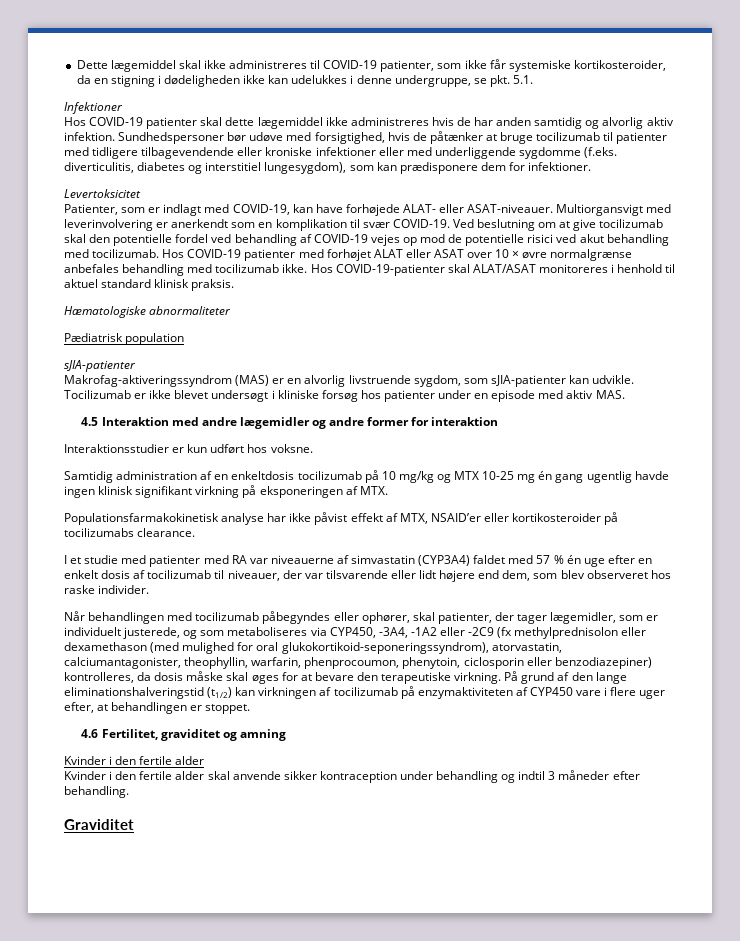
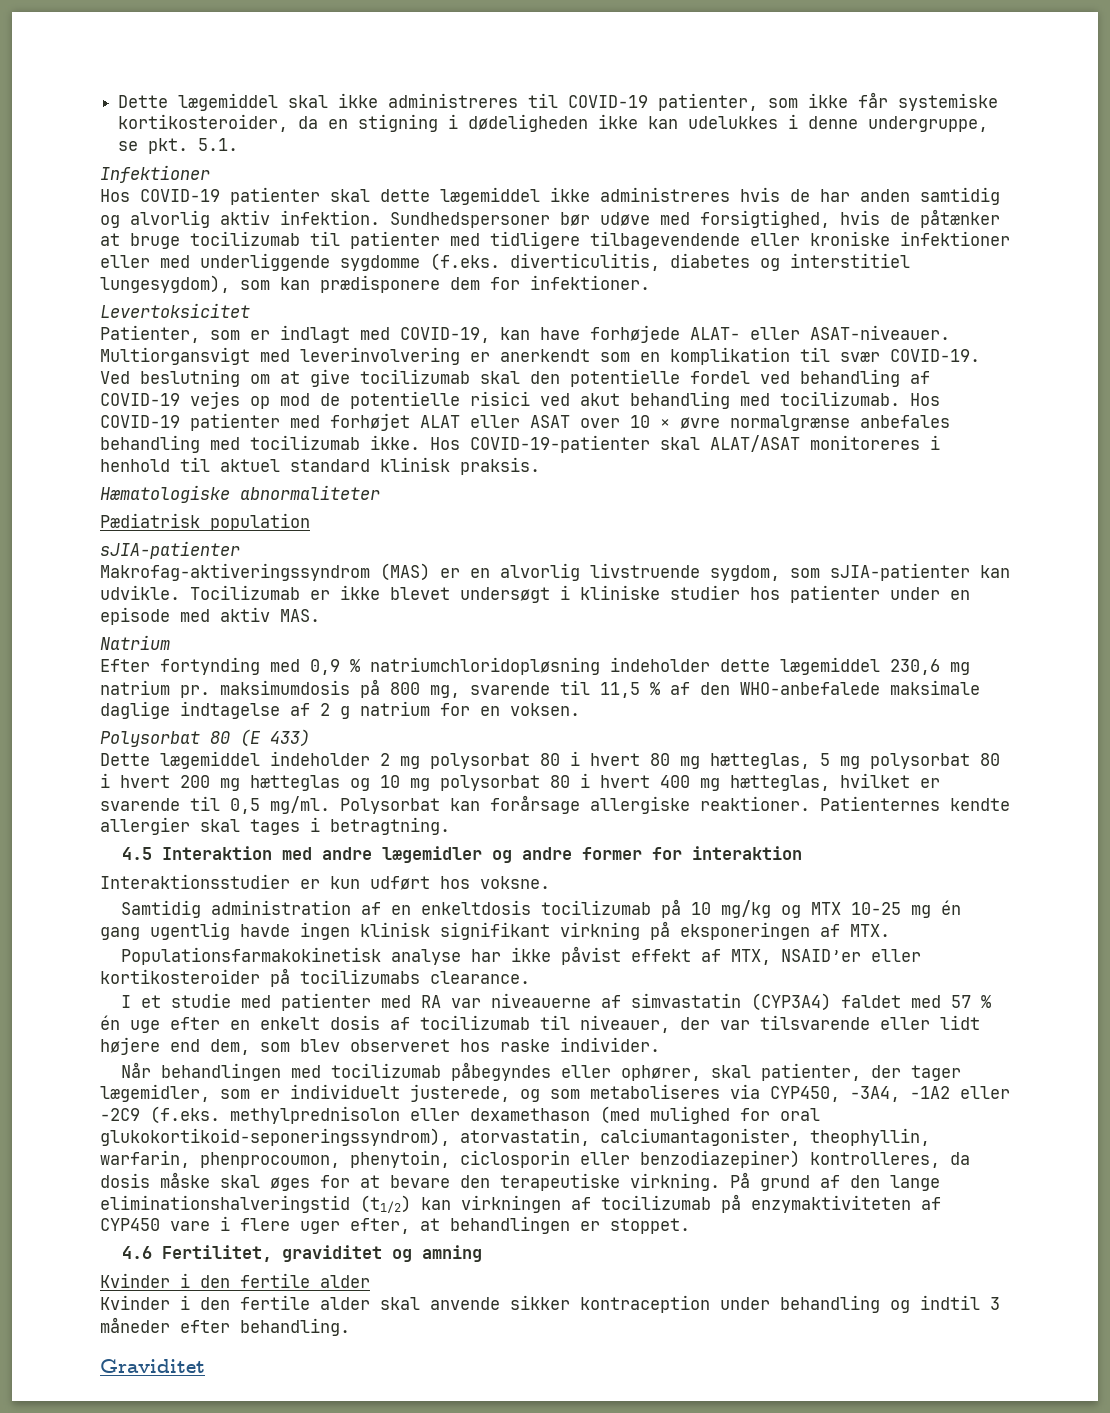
[321,390,358,402] forsøg -> [670,585,740,600] studier
(625, 394) none -> [100,635,170,650] [100,657,970,675] [100,679,980,698] [100,701,580,719] [100,729,310,747] [100,751,1000,769] [100,773,940,791] [100,795,1010,814] [100,817,450,835] // Natrium // Efter fortynding med 0,9 % natriumchloridopløsning indeholder dette lægemiddel 230,6 mg natrium pr. maksimumdosis på 800 mg, svarende til 11,5 % af den WHO-anbefalede maksimale daglige indtagelse af 2 g natrium for en voksen. // Polysorbat 80 (E 433) // Dette lægemiddel indeholder 2 mg polysorbat 80 i hvert 80 mg hætteglas, 5 mg polysorbat 80 i hvert 200 mg hætteglas og 10 mg polysorbat 80 i hvert 400 mg hætteglas, hvilket er svarende til 0,5 mg/ml. Polysorbat kan forårsage allergiske reaktioner. Patienternes kendte allergier skal tages i betragtning.
[497,627,513,638] (fx -> [150,1106,220,1124] (f.eks.

